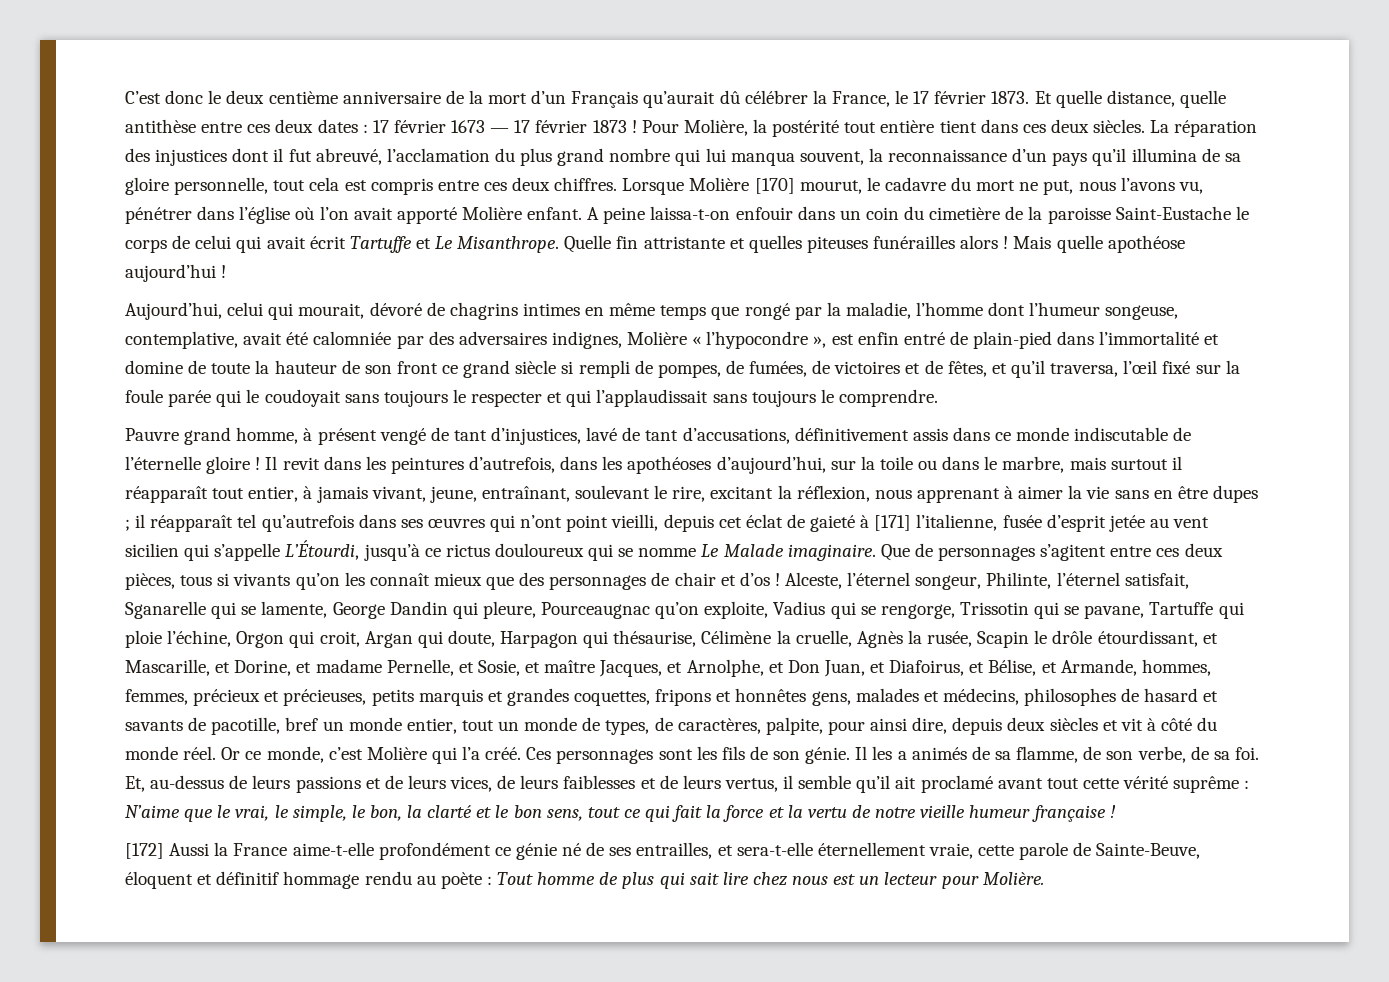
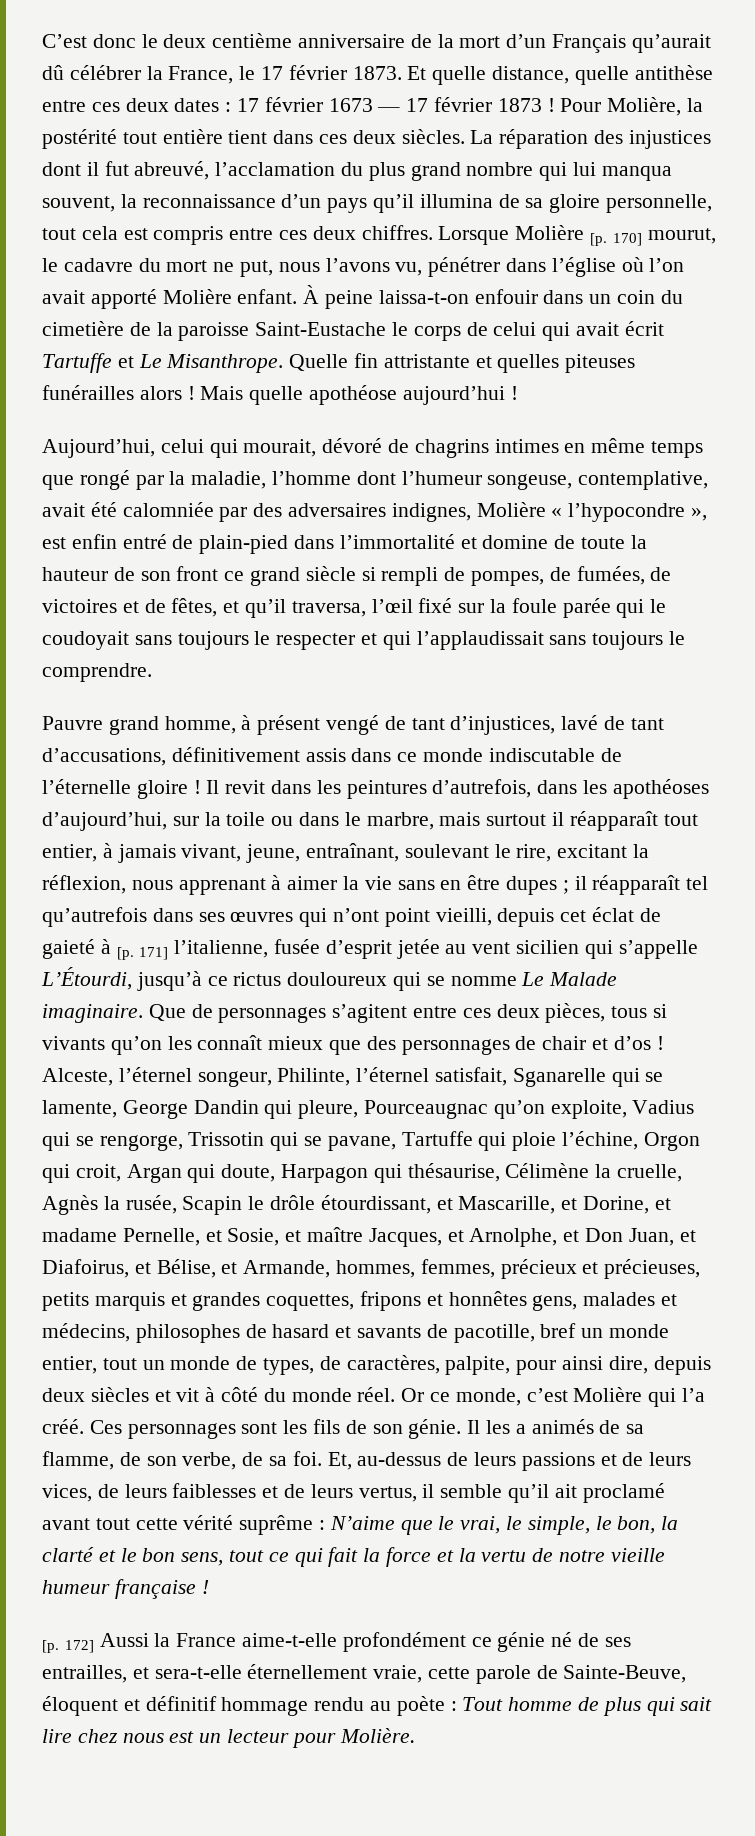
[754,178,795,194] [170] -> [590,233,642,246] [p. 170]
[587,207,600,220] A -> [303,285,320,304] À
[874,515,912,531] [171] -> [116,947,169,960] [p. 171]
[125,843,164,859] [172] -> [42,1640,94,1653] [p. 172]

